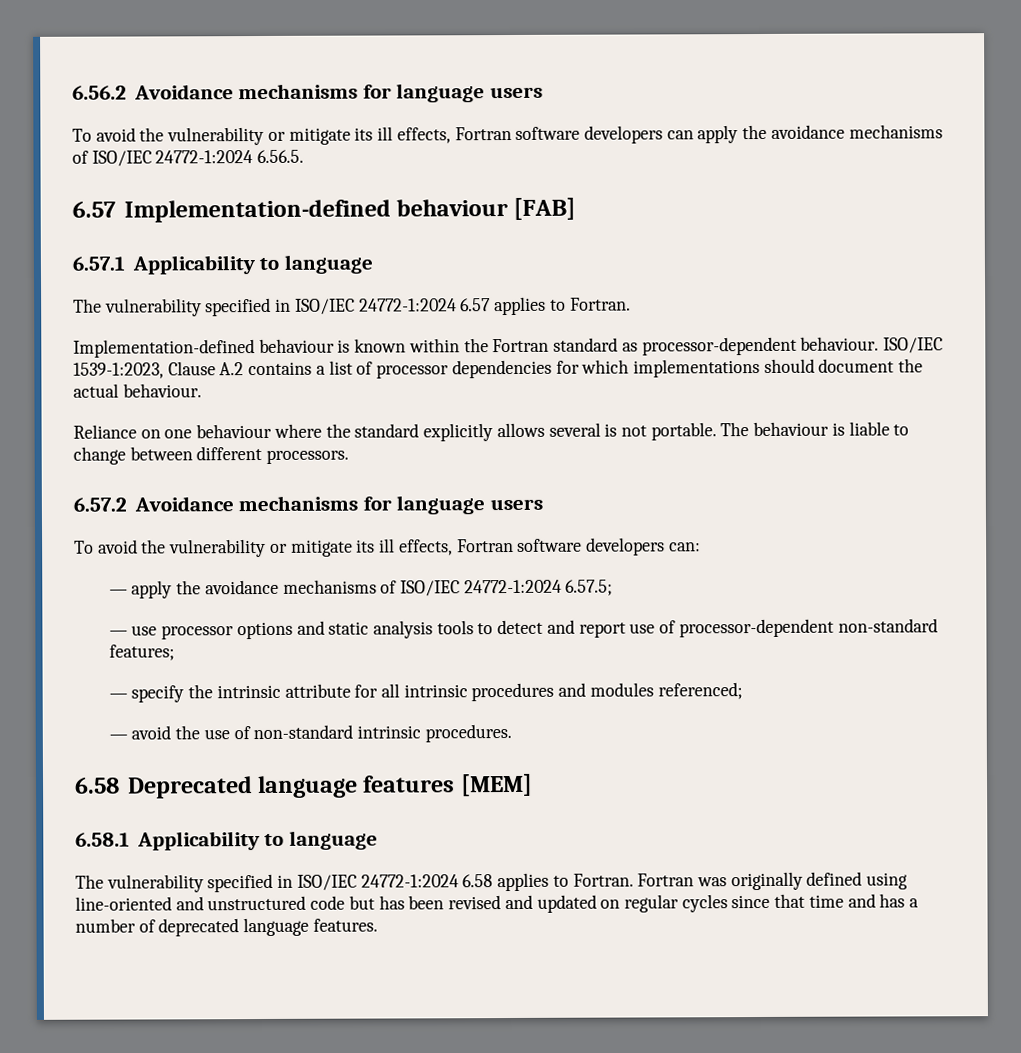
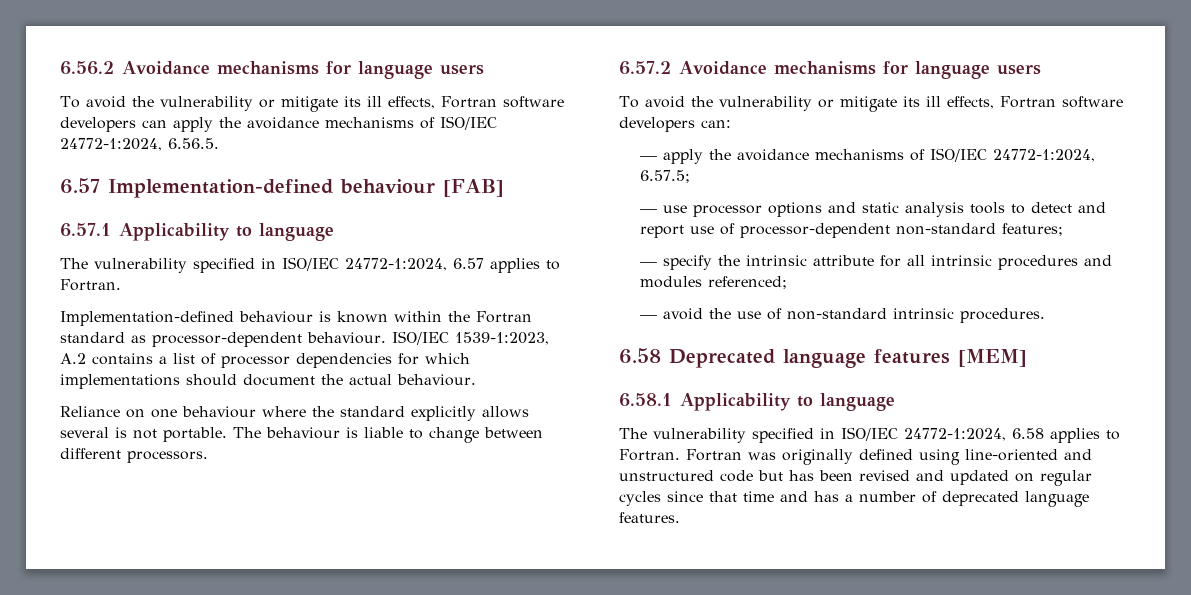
[155,150,254,164] 24772-1:2024 -> [60,138,162,151] 24772-1:2024,
[358,298,457,312] 24772-1:2024 -> [345,258,447,271] 24772-1:2024,
[167,361,216,376] Clause -> (549, 338) none
[463,579,562,594] 24772-1:2024 -> [992,149,1095,162] 24772-1:2024,
[360,874,459,888] 24772-1:2024 -> [904,428,1006,441] 24772-1:2024,

